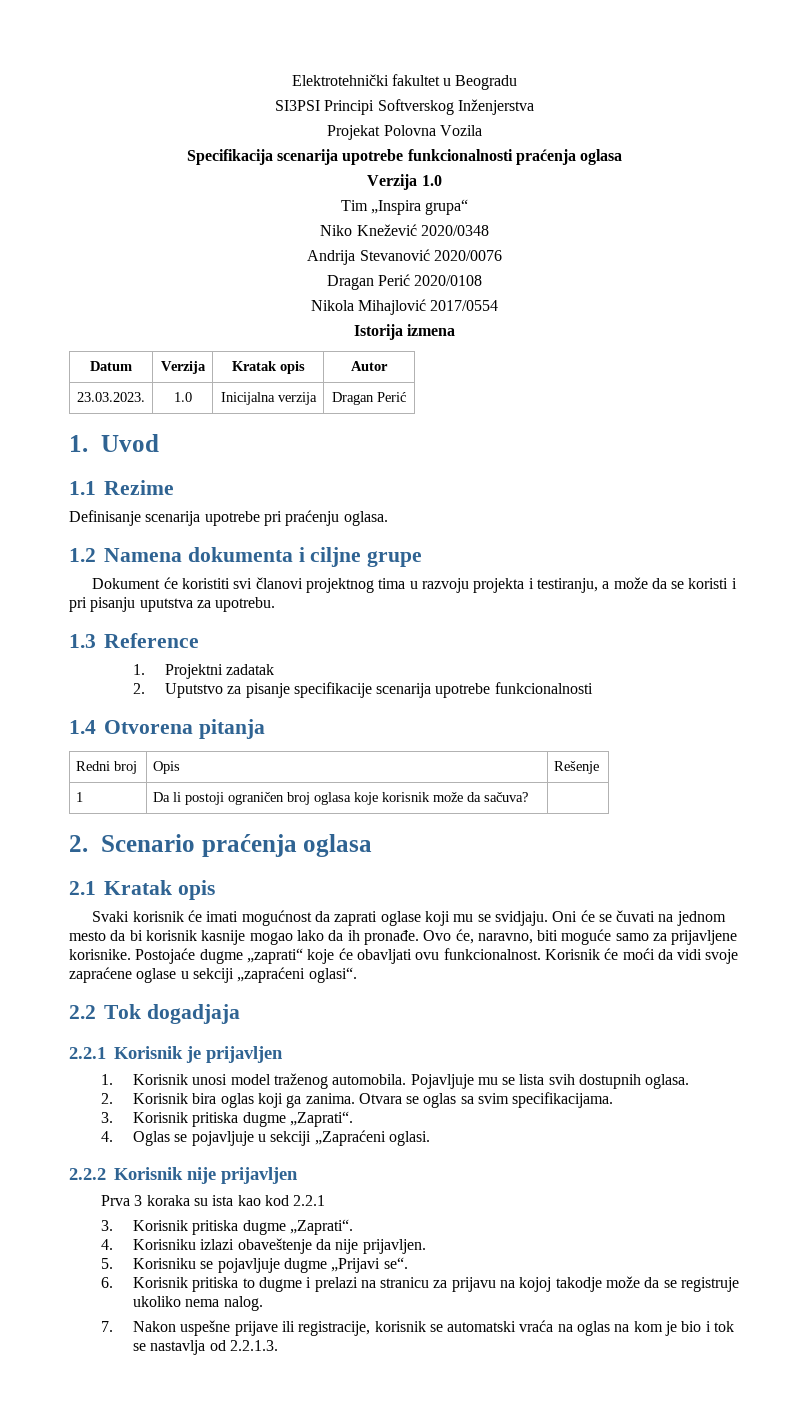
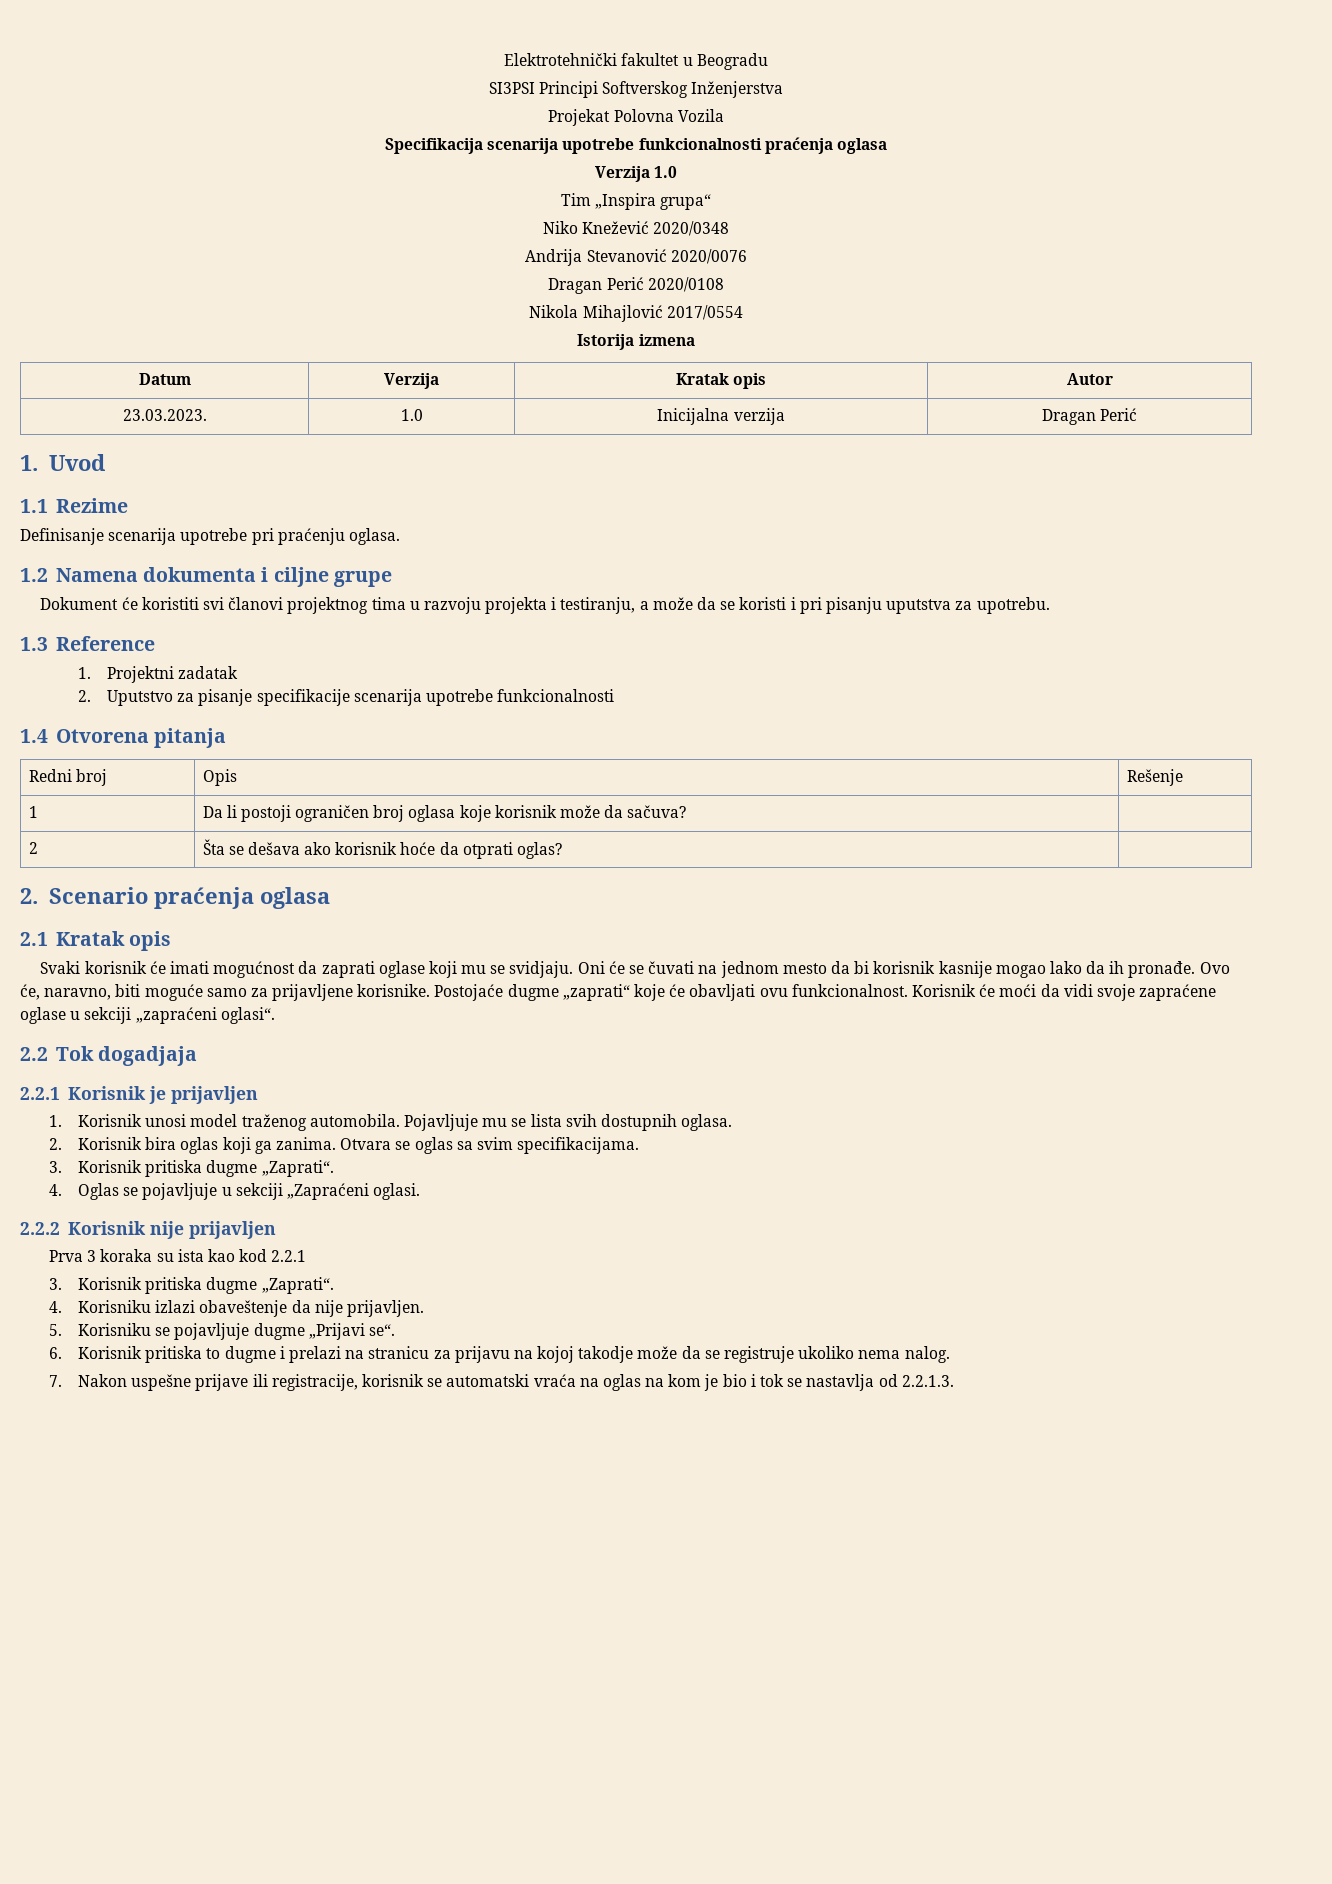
(529, 797) none -> [28,842,38,854] [202,839,562,859] // 2 | Šta se dešava ako korisnik hoće da otprati oglas? |

